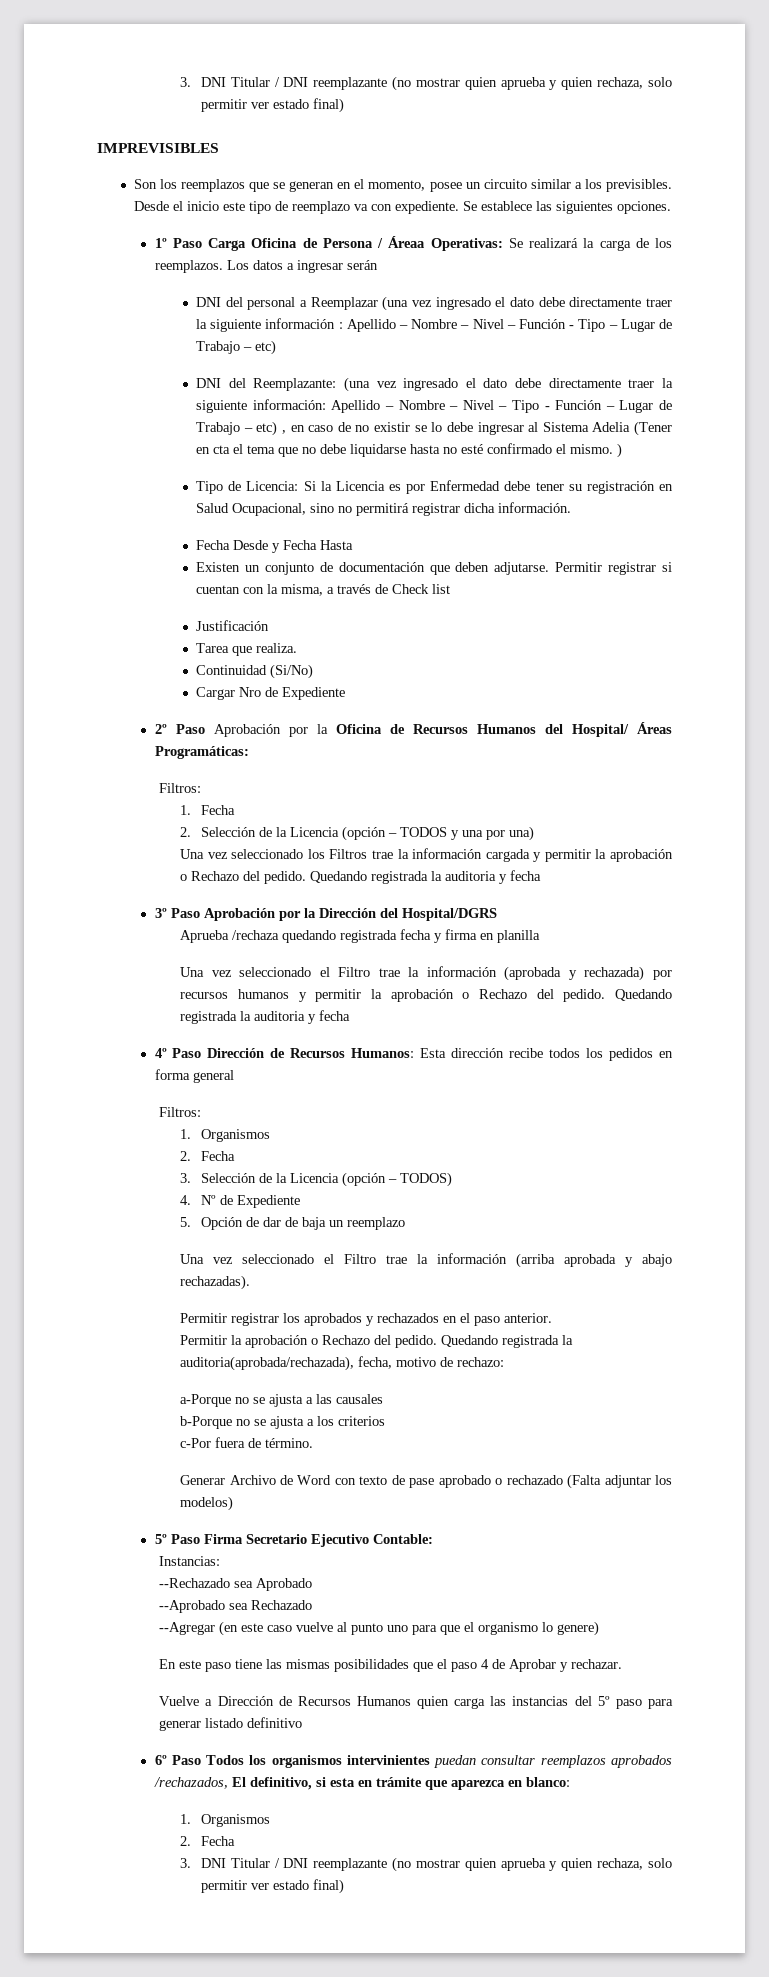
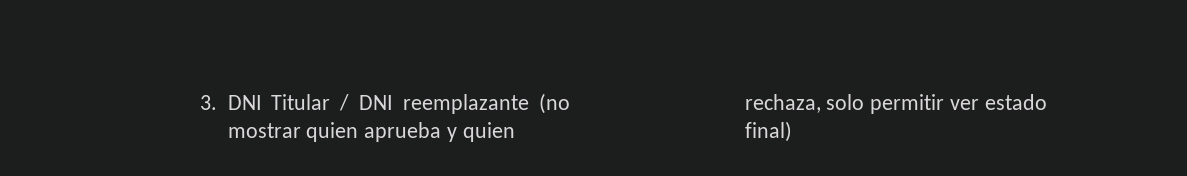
[97,143,219,153] [133,179,673,192] [133,201,671,214] [154,236,672,251] [154,260,378,273] [196,296,672,311] [196,318,673,332] [196,340,277,355] [196,377,674,392] [196,399,672,413] [196,421,673,436] [196,443,623,458] [196,480,673,494] [196,502,572,516] [196,540,354,553] [196,562,672,575] [196,584,451,596] [196,620,270,631] [196,643,298,656] [196,664,314,679] [196,687,346,700] [154,722,672,737] [154,746,249,759] [159,783,202,793] [180,805,235,815] [180,826,534,841] [180,848,674,862] [180,870,542,884] [154,908,497,921] [180,929,541,943] [180,966,672,981] [180,989,672,1002] [180,1010,351,1024] [154,1048,673,1061] [154,1069,234,1083] [159,1107,202,1117] [180,1129,270,1142] [180,1151,235,1161] [180,1172,452,1187] [180,1195,300,1208] [180,1217,405,1230] [180,1253,672,1268] [180,1275,251,1290] [180,1313,553,1326] [180,1335,574,1348] [180,1356,505,1371] [180,1394,384,1407] [180,1416,386,1429] [180,1437,314,1448] [180,1474,672,1489] [180,1496,234,1511] [154,1534,433,1547] [159,1556,221,1566] [159,1578,313,1591] [159,1600,313,1613] [159,1621,600,1636] [159,1659,623,1672] [159,1696,673,1709] [159,1717,303,1731] [154,1755,672,1768] [153,1777,570,1790] [180,1814,270,1827] [180,1836,235,1846] [180,1857,672,1872] [200,1879,344,1894] // IMPREVISIBLES // Son los reemplazos que se generan en el momento, posee un circuito similar a los previsibles. Desde el inicio este tipo de reemplazo va con expediente. Se establece las siguientes opciones. // 1º Paso Carga Oficina de Persona / Áreaa Operativas: Se realizará la carga de los reemplazos. Los datos a ingresar serán // DNI del personal a Reemplazar (una vez ingresado el dato debe directamente traer la siguiente información : Apellido – Nombre – Nivel – Función - Tipo – Lugar de Trabajo – etc) // DNI del Reemplazante: (una vez ingresado el dato debe directamente traer la siguiente información: Apellido – Nombre – Nivel – Tipo - Función – Lugar de Trabajo – etc) , en caso de no existir se lo debe ingresar al Sistema Adelia (Tener en cta el tema que no debe liquidarse hasta no esté confirmado el mismo. ) // Tipo de Licencia: Si la Licencia es por Enfermedad debe tener su registración en Salud Ocupacional, sino no permitirá registrar dicha información. // Fecha Desde y Fecha Hasta // Existen un conjunto de documentación que deben adjutarse. Permitir registrar si cuentan con la misma, a través de Check list // Justificación // Tarea que realiza. // Continuidad (Si/No) // Cargar Nro de Expediente // 2º Paso Aprobación por la Oficina de Recursos Humanos del Hospital/ Áreas Programáticas: // Filtros: // 1. Fecha // 2. Selección de la Licencia (opción – TODOS y una por una) // Una vez seleccionado los Filtros trae la información cargada y permitir la aprobación o Rechazo del pedido. Quedando registrada la auditoria y fecha // 3º Paso Aprobación por la Dirección del Hospital/DGRS // Aprueba /rechaza quedando registrada fecha y firma en planilla // Una vez seleccionado el Filtro trae la información (aprobada y rechazada) por recursos humanos y permitir la aprobación o Rechazo del pedido. Quedando registrada la auditoria y fecha // 4º Paso Dirección de Recursos Humanos: Esta dirección recibe todos los pedidos en forma general // Filtros: // 1. Organismos // 2. Fecha // 3. Selección de la Licencia (opción – TODOS) // 4. Nº de Expediente // 5. Opción de dar de baja un reemplazo // Una vez seleccionado el Filtro trae la información (arriba aprobada y abajo rechazadas). // Permitir registrar los aprobados y rechazados en el paso anterior. // Permitir la aprobación o Rechazo del pedido. Quedando registrada la auditoria(aprobada/rechazada), fecha, motivo de rechazo: // a-Porque no se ajusta a las causales // b-Porque no se ajusta a los criterios // c-Por fuera de término. // Generar Archivo de Word con texto de pase aprobado o rechazado (Falta adjuntar los modelos) // 5º Paso Firma Secretario Ejecutivo Contable: // Instancias: // --Rechazado sea Aprobado // --Aprobado sea Rechazado // --Agregar (en este caso vuelve al punto uno para que el organismo lo genere) // En este paso tiene las mismas posibilidades que el paso 4 de Aprobar y rechazar. // Vuelve a Dirección de Recursos Humanos quien carga las instancias del 5º paso para generar listado definitivo // 6º Paso Todos los organismos intervinientes puedan consultar reemplazos aprobados /rechazados, El definitivo, si esta en trámite que aparezca en blanco: // 1. Organismos // 2. Fecha // 3. DNI Titular / DNI reemplazante (no mostrar quien aprueba y quien rechaza, solo permitir ver estado final) -> (792, 131) none

